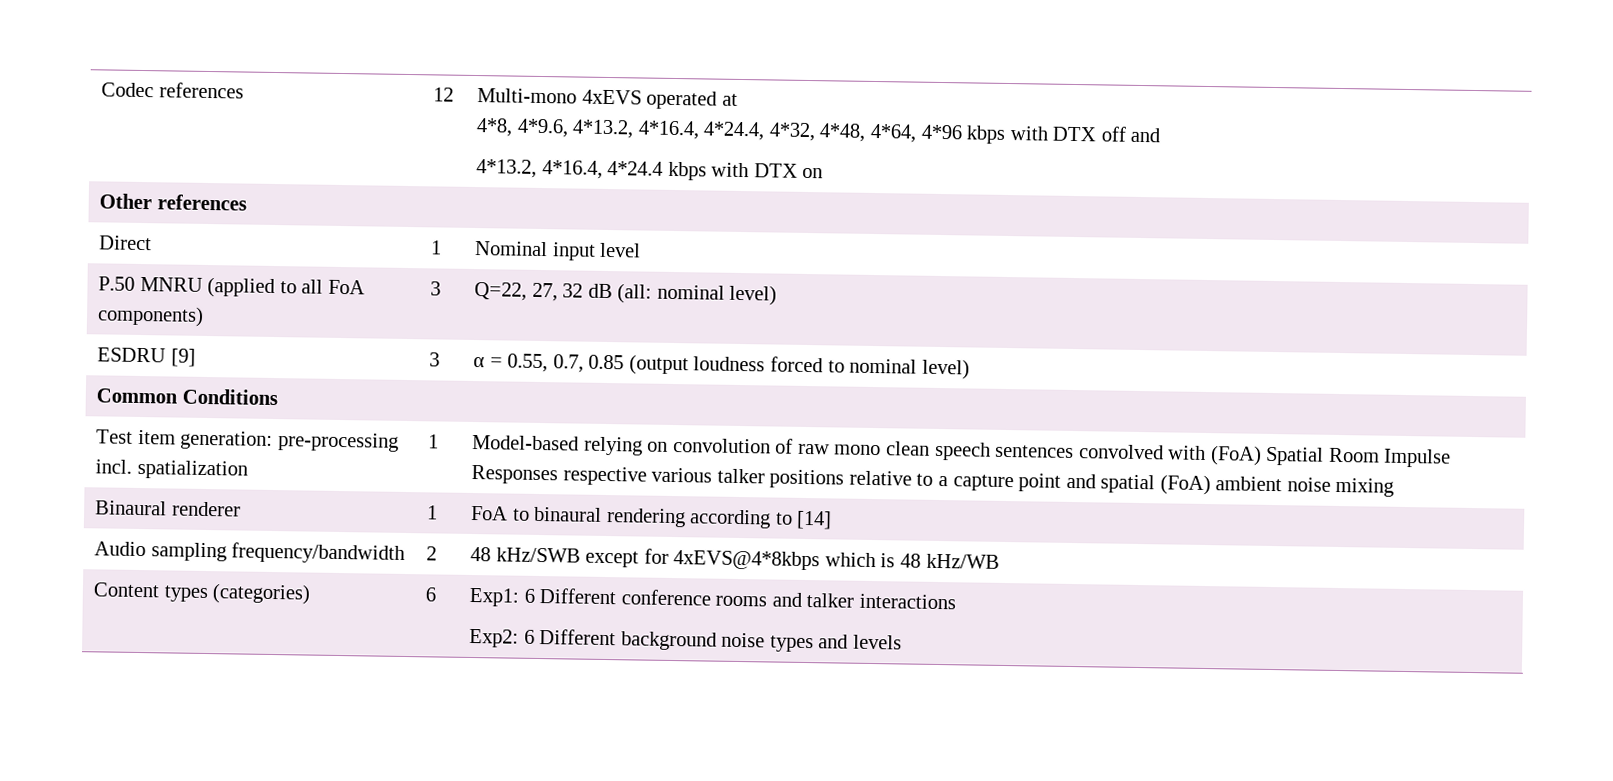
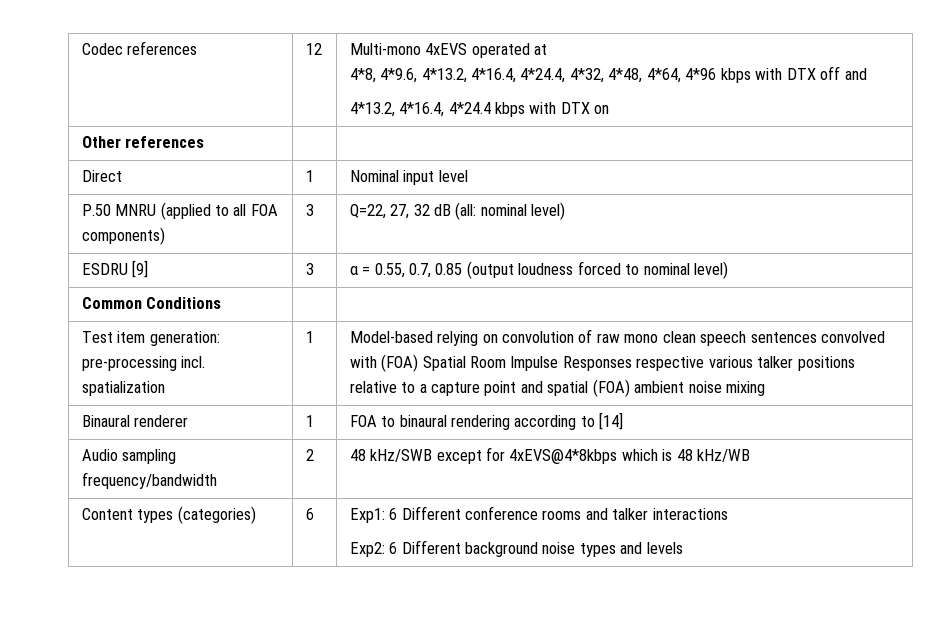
[327,279,365,295] FoA -> [250,204,278,216] FOA
[1209,445,1262,466] (FoA) -> [381,354,419,372] (FOA)
[1159,474,1211,496] (FoA) -> [592,379,630,397] (FOA)
[471,505,509,521] FoA -> [349,415,377,427] FOA

